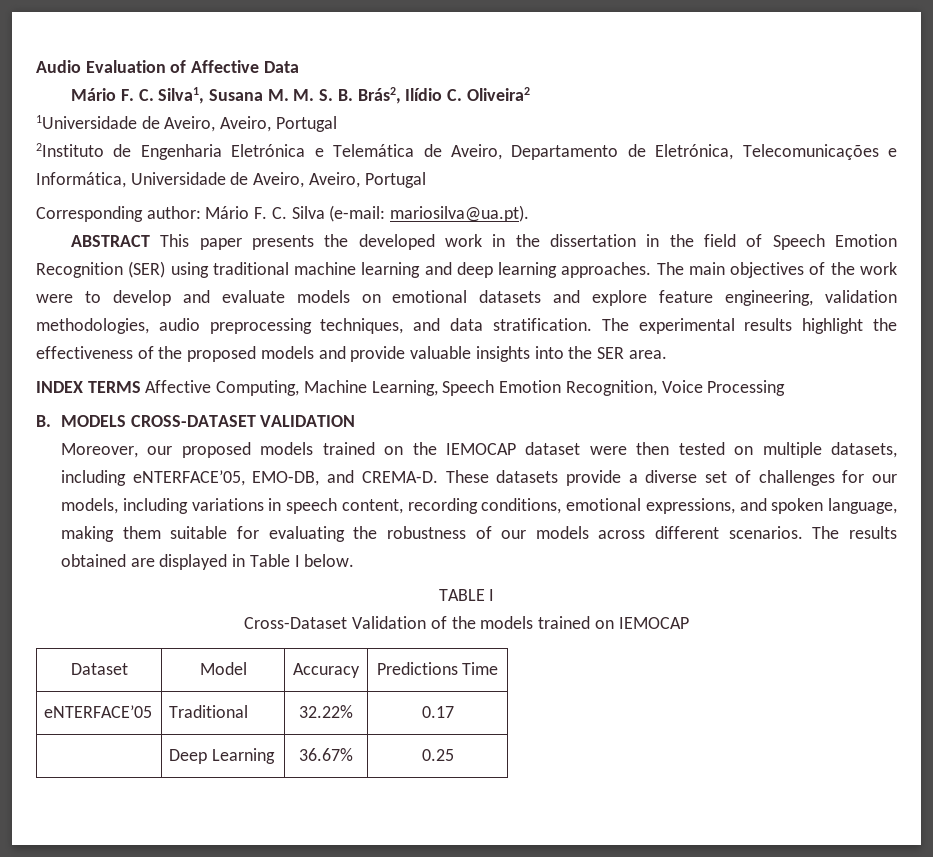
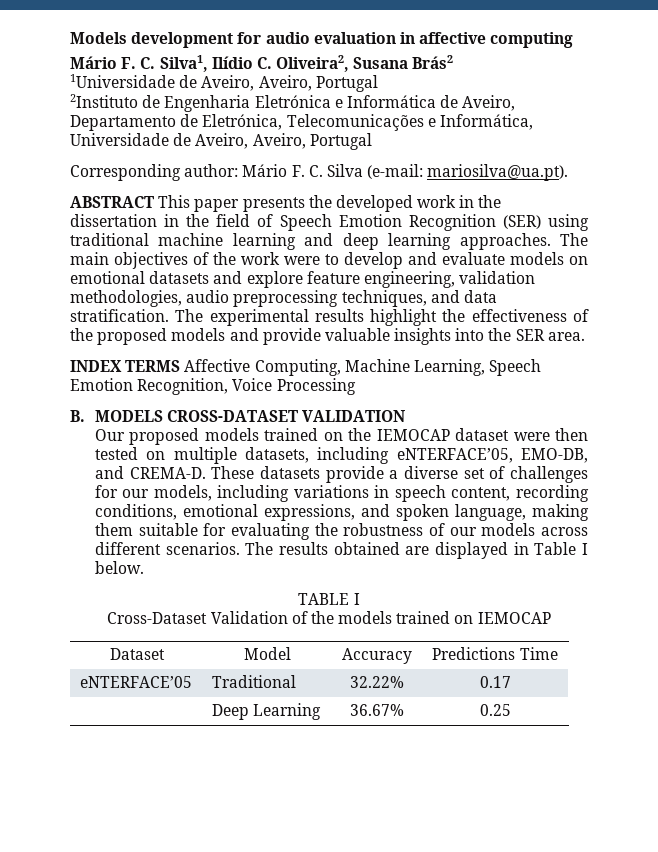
[36,60,299,73] [71,87,530,104] Audio Evaluation of Affective Data // Mário F. C. Silva1, Susana M. M. S. B. Brás2, Ilídio C. Oliveira2 -> [70,32,574,48] [70,55,454,72] Models development for audio evaluation in affective computing // Mário F. C. Silva1, Ilídio C. Oliveira2, Susana Brás2
[333,144,415,157] Telemática -> [346,95,436,108] Informática
[61,443,173,458] Moreover, our -> [94,429,125,441] Our

